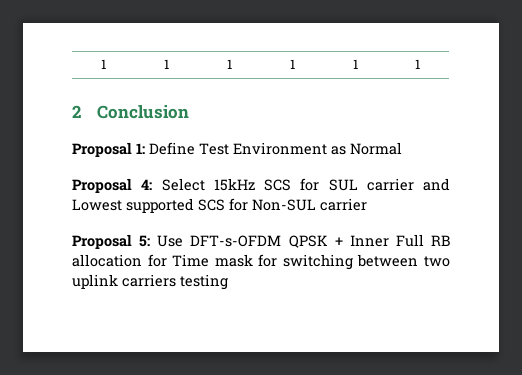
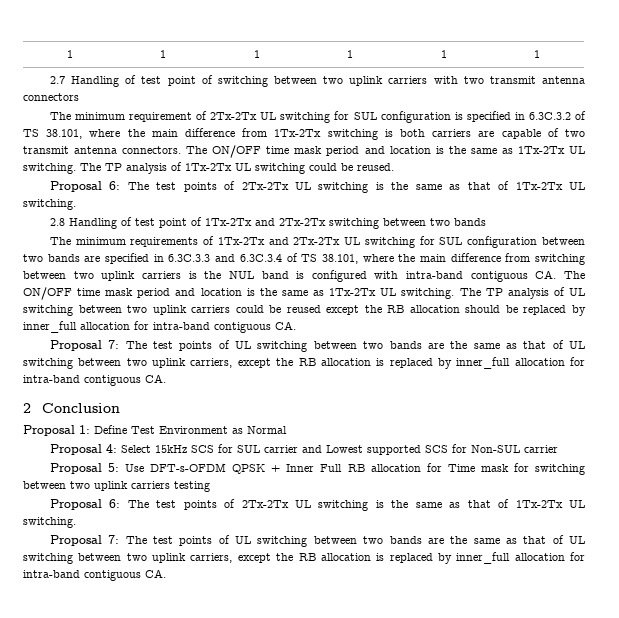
(420, 64) none -> [49,75,585,87] [23,93,79,101] [49,111,586,123] [23,128,585,140] [23,145,585,158] [23,162,394,174] [49,181,586,193] [23,199,76,210] [49,217,486,229] [49,236,585,248] [23,253,585,265] [23,270,586,282] [23,287,586,300] [23,305,587,316] [23,321,296,333] [49,340,585,352] [23,357,585,369] [23,374,166,386] // 2.7 Handling of test point of switching between two uplink carriers with two transmit antenna connectors // The minimum requirement of 2Tx-2Tx UL switching for SUL configuration is specified in 6.3C.3.2 of TS 38.101, where the main difference from 1Tx-2Tx switching is both carriers are capable of two transmit antenna connectors. The ON/OFF time mask period and location is the same as 1Tx-2Tx UL switching. The TP analysis of 1Tx-2Tx UL switching could be reused. // Proposal 6: The test points of 2Tx-2Tx UL switching is the same as that of 1Tx-2Tx UL switching. // 2.8 Handling of test point of 1Tx-2Tx and 2Tx-2Tx switching between two bands // The minimum requirements of 1Tx-2Tx and 2Tx-2Tx UL switching for SUL configuration between two bands are specified in 6.3C.3.3 and 6.3C.3.4 of TS 38.101, where the main difference from switching between two uplink carriers is the NUL band is configured with intra-band contiguous CA. The ON/OFF time mask period and location is the same as 1Tx-2Tx UL switching. The TP analysis of UL switching between two uplink carriers could be reused except the RB allocation should be replaced by inner_full allocation for intra-band contiguous CA. // Proposal 7: The test points of UL switching between two bands are the same as that of UL switching between two uplink carriers, except the RB allocation is replaced by inner_full allocation for intra-band contiguous CA.
(228, 282) none -> [49,499,586,511] [23,517,76,528] [49,535,585,547] [23,552,585,564] [23,569,166,581] // Proposal 6: The test points of 2Tx-2Tx UL switching is the same as that of 1Tx-2Tx UL switching. // Proposal 7: The test points of UL switching between two bands are the same as that of UL switching between two uplink carriers, except the RB allocation is replaced by inner_full allocation for intra-band contiguous CA.

